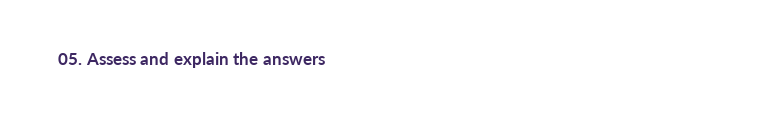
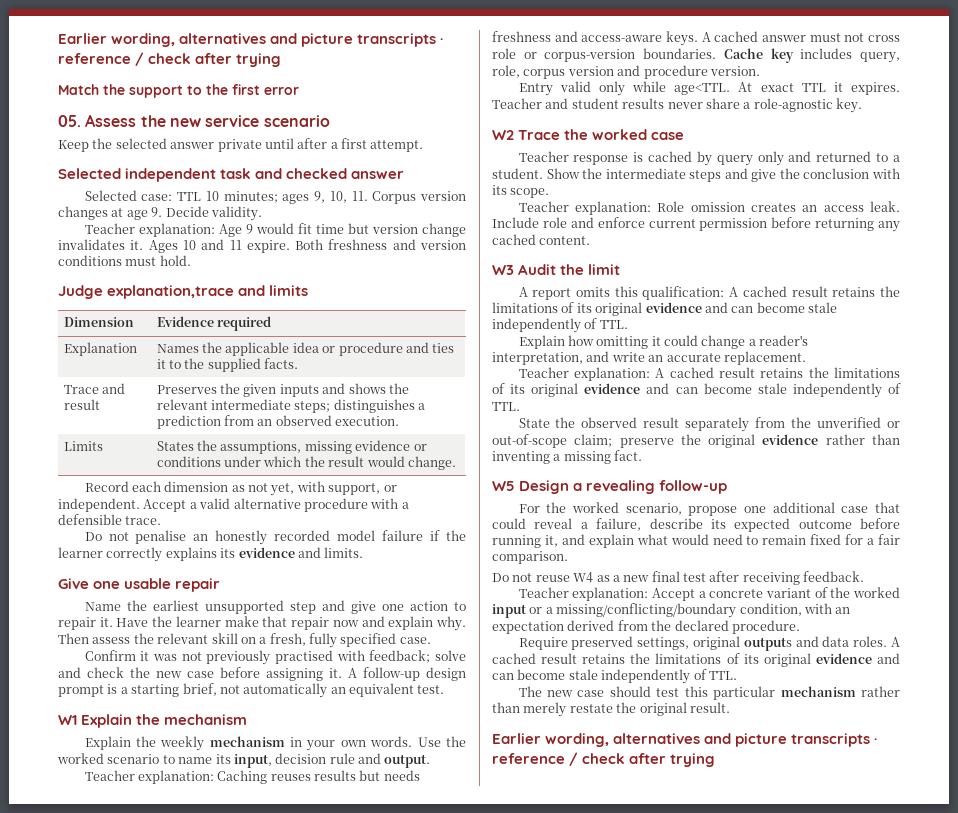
[58,52,325,68] 05. Assess and explain the answers -> [58,33,444,47] [58,52,282,67] [58,84,299,98] [58,114,330,127] [58,138,424,152] [58,168,405,182] [84,190,466,204] [58,206,262,221] [84,223,467,237] [58,239,467,253] [58,255,191,266] [58,285,309,299] [63,317,134,327] [156,316,272,331] [63,342,137,356] [156,342,455,356] [156,358,299,372] [63,383,126,394] [63,399,100,410] [156,383,409,397] [156,399,426,413] [156,415,400,429] [63,441,103,451] [156,440,427,454] [156,456,456,470] [84,481,397,496] [58,498,409,512] [58,514,162,525] [84,530,466,545] [58,547,364,562] [58,578,221,592] [84,600,467,614] [58,616,467,631] [58,633,431,648] [84,650,467,665] [58,667,466,681] [58,683,445,698] [58,714,248,728] [84,736,466,751] [57,753,431,768] [84,770,420,784] [492,31,900,46] [492,48,900,63] [492,65,760,79] [518,81,900,96] [492,98,862,113] [492,129,685,140] [518,151,900,166] [492,168,900,182] [492,185,550,198] [518,201,900,215] [492,217,900,232] [492,234,591,245] [492,264,621,275] [518,286,900,300] [492,302,837,316] [492,318,628,333] [518,335,809,349] [492,351,806,365] [518,367,900,381] [492,383,901,398] [492,402,520,411] [518,417,900,432] [492,434,900,448] [492,450,643,464] [492,480,728,494] [518,502,900,516] [492,518,900,532] [492,534,900,548] [492,551,568,564] [492,571,865,585] [518,587,900,601] [492,603,851,618] [492,620,800,634] [518,636,900,651] [492,653,900,667] [492,669,737,684] [518,686,900,700] [492,702,730,717] [492,733,878,747] [492,752,716,767] Earlier wording, alternatives and picture transcripts · reference / check after trying // Match the support to the first error // 05. Assess the new service scenario // Keep the selected answer private until after a first attempt. // Selected independent task and checked answer // Selected case: TTL 10 minutes; ages 9, 10, 11. Corpus version changes at age 9. Decide validity. // Teacher explanation: Age 9 would fit time but version change invalidates it. Ages 10 and 11 expire. Both freshness and version conditions must hold. // Judge explanation,trace and limits // Dimension | Evidence required // Explanation | Names the applicable idea or procedure and ties it to the supplied facts. // Trace and result | Preserves the given inputs and shows the relevant intermediate steps; distinguishes a prediction from an observed execution. // Limits | States the assumptions, missing evidence or conditions under which the result would change. // Record each dimension as not yet, with support, or independent. Accept a valid alternative procedure with a defensible trace. // Do not penalise an honestly recorded model failure if the learner correctly explains its evidence and limits. // Give one usable repair // Name the earliest unsupported step and give one action to repair it. Have the learner make that repair now and explain why. Then assess the relevant skill on a fresh, fully specified case. // Confirm it was not previously practised with feedback; solve and check the new case before assigning it. A follow-up design prompt is a starting brief, not automatically an equivalent test. // W1 Explain the mechanism // Explain the weekly mechanism in your own words. Use the worked scenario to name its input, decision rule and output. // Teacher explanation: Caching reuses results but needs freshness and access-aware keys. A cached answer must not cross role or corpus-version boundaries. Cache key includes query, role, corpus version and procedure version. // Entry valid only while age<TTL. At exact TTL it expires. Teacher and student results never share a role-agnostic key. // W2 Trace the worked case // Teacher response is cached by query only and returned to a student. Show the intermediate steps and give the conclusion with its scope. // Teacher explanation: Role omission creates an access leak. Include role and enforce current permission before returning any cached content. // W3 Audit the limit // A report omits this qualification: A cached result retains the limitations of its original evidence and can become stale independently of TTL. // Explain how omitting it could change a reader's interpretation, and write an accurate replacement. // Teacher explanation: A cached result retains the limitations of its original evidence and can become stale independently of TTL. // State the observed result separately from the unverified or out-of-scope claim; preserve the original evidence rather than inventing a missing fact. // W5 Design a revealing follow-up // For the worked scenario, propose one additional case that could reveal a failure, describe its expected outcome before running it, and explain what would need to remain fixed for a fair comparison. // Do not reuse W4 as a new final test after receiving feedback. // Teacher explanation: Accept a concrete variant of the worked input or a missing/conflicting/boundary condition, with an expectation derived from the declared procedure. // Require preserved settings, original outputs and data roles. A cached result retains the limitations of its original evidence and can become stale independently of TTL. // The new case should test this particular mechanism rather than merely restate the original result. // Earlier wording, alternatives and picture transcripts · reference / check after trying

